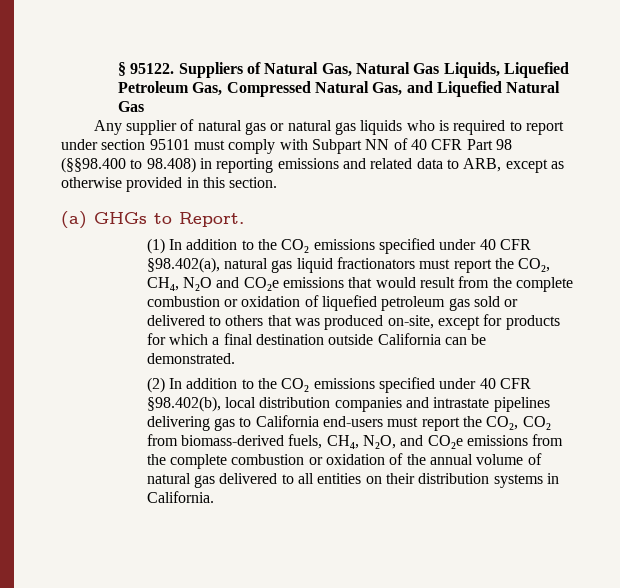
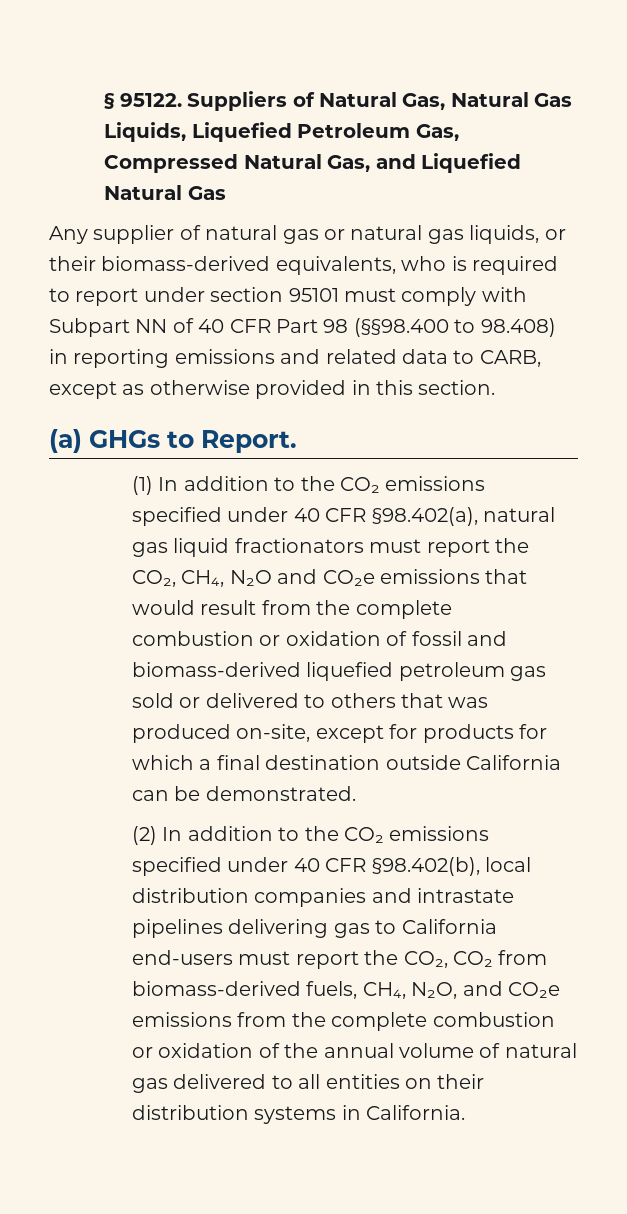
[360,120,403,135] liquids -> [469,225,566,244] [49,256,396,275] liquids, or their biomass-derived equivalents,
[463,158,502,172] ARB, -> [479,350,541,367] CARB,
(319, 301) none -> [411,631,508,646] [132,662,302,677] fossil and biomass-derived

